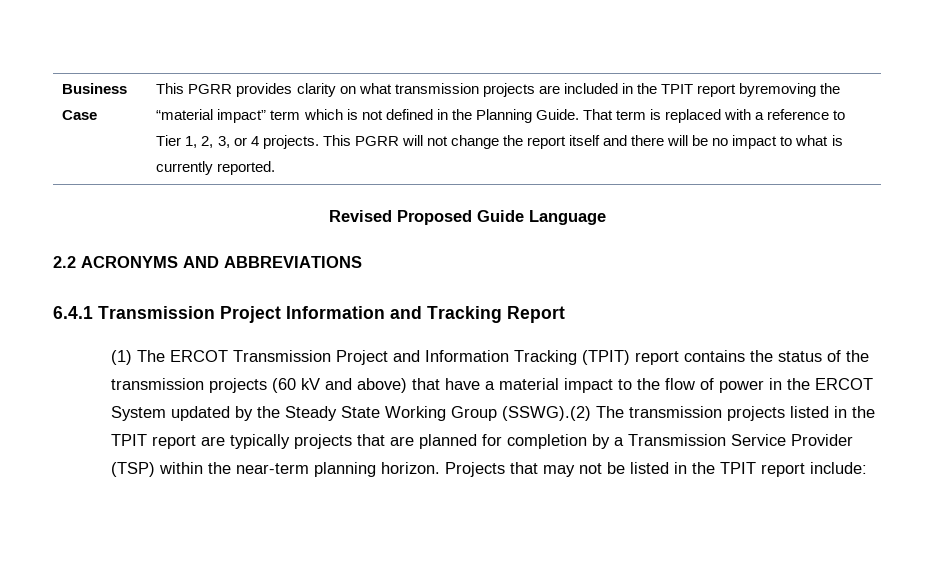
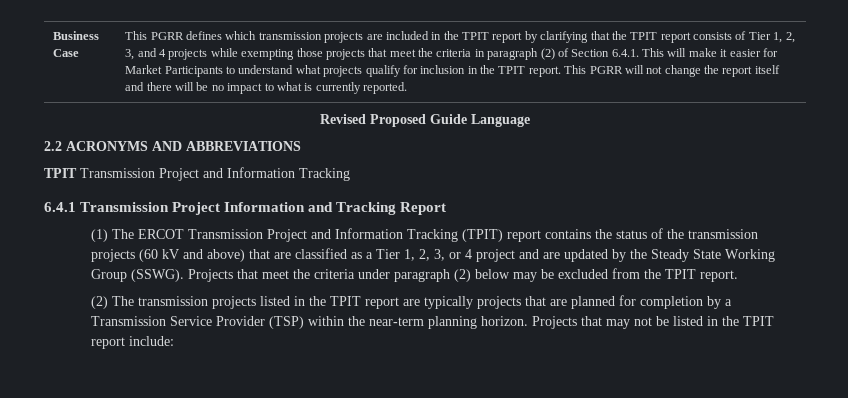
[236,83,392,97] provides clarity on what -> [186,31,257,40] defines which
[739,83,841,97] [156,109,846,123] [156,135,319,149] byremoving the “material impact” term which is not defined in the Planning Guide. That term is replaced with a reference to Tier 1, 2, 3, or 4 projects. -> [524,31,795,43] [125,48,778,60] [125,65,561,77] by clarifying that the TPIT report consists of Tier 1, 2, 3, and 4 projects while exempting those projects that meet the criteria in paragraph (2) of Section 6.4.1. This will make it easier for Market Participants to understand what projects qualify for inclusion in the TPIT report.
(362, 262) none -> [44,167,350,181] // TPIT Transmission Project and Information Tracking
[444,378,873,393] [110,406,166,421] have a material impact to the flow of power in the ERCOT System -> [274,248,561,262] are classified as a Tier 1, 2, 3, or 4 project and are
[501,406,591,421] (SSWG).(2) -> [131,268,739,282] [91,296,109,309] (SSWG). Projects that meet the criteria under paragraph (2) below may be excluded from the TPIT report. // (2)

